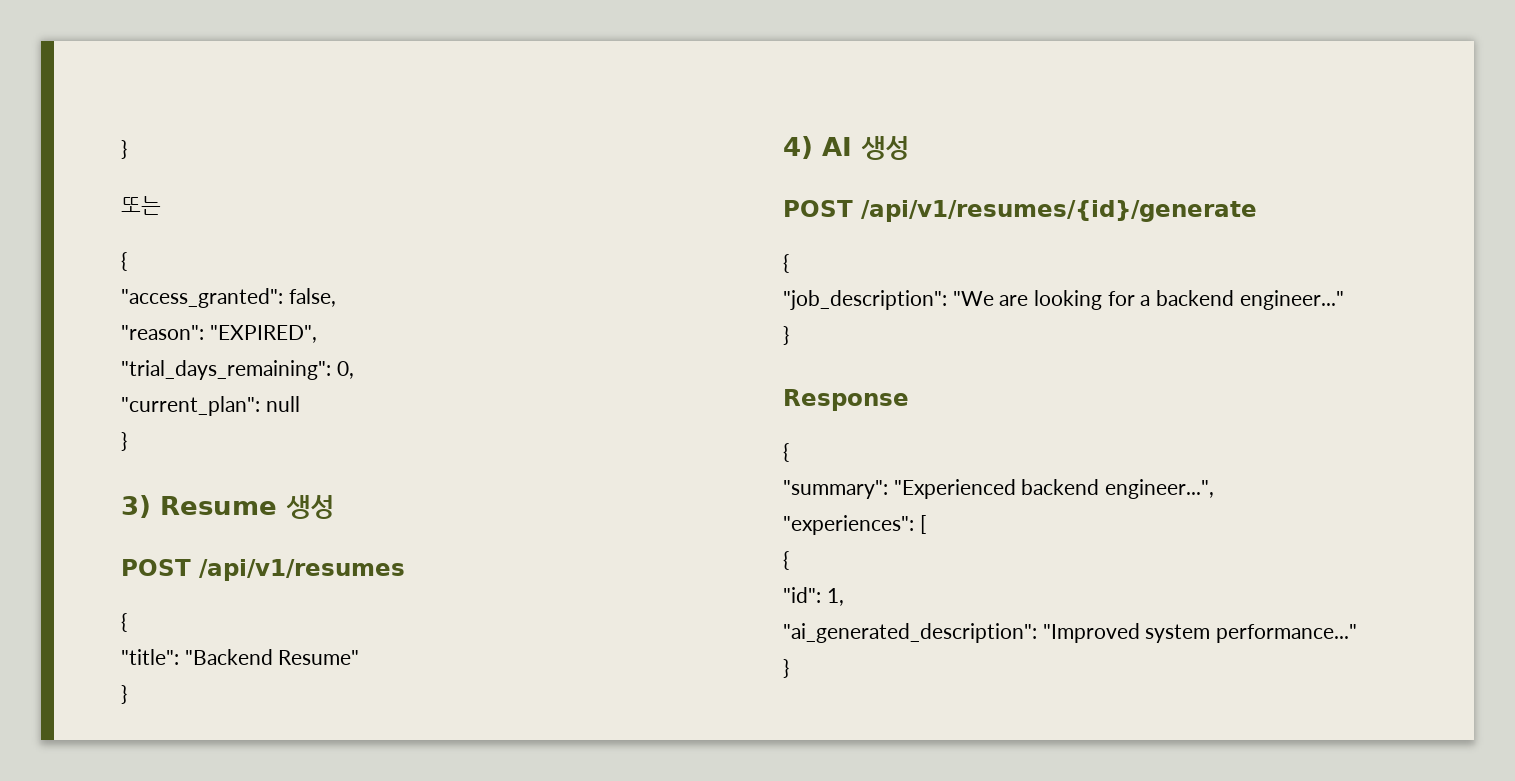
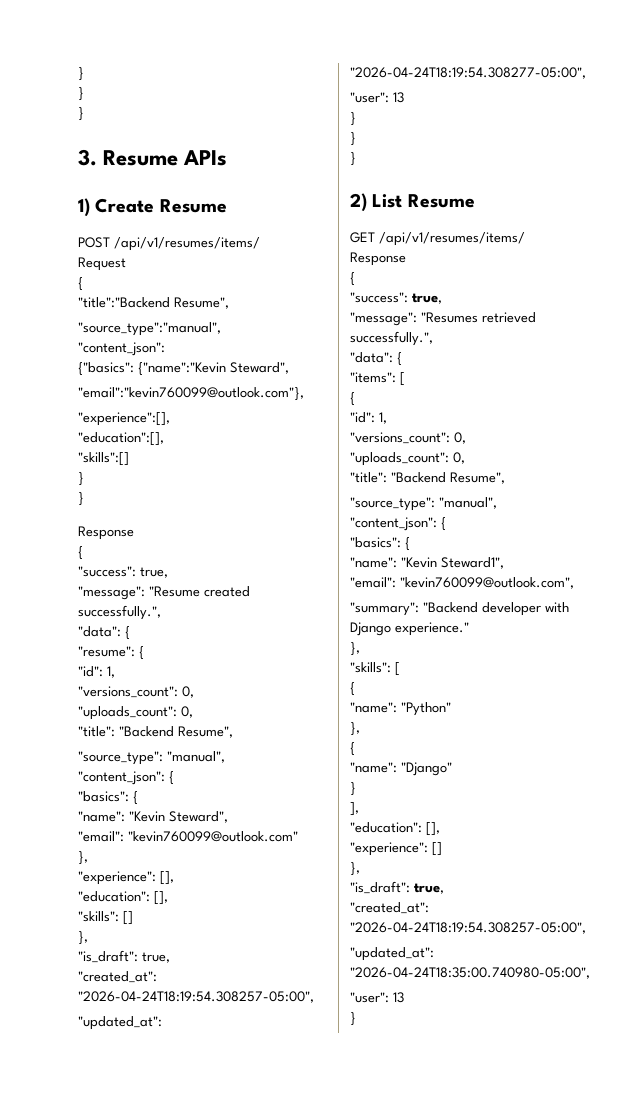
[121,140,127,159] [121,196,161,215] [121,252,127,271] [121,288,336,308] [121,325,317,343] [121,360,354,380] [121,396,300,416] [121,432,127,451] [121,495,334,519] [121,559,405,581] [121,613,127,632] [121,649,360,665] [121,685,127,704] [783,136,909,160] [783,200,1257,222] [783,254,789,273] [783,290,1344,310] [783,326,789,345] [783,389,909,411] [783,443,789,462] [783,479,1215,499] [783,515,926,535] [783,551,789,570] [783,587,844,606] [783,623,1358,643] } // 또는 // { // "access_granted": false, // "reason": "EXPIRED", // "trial_days_remaining": 0, // "current_plan": null // } // 3) Resume 생성 // POST /api/v1/resumes // { // "title": "Backend Resume" // } // 4) AI 생성 // POST /api/v1/resumes/{id}/generate // { // "job_description": "We are looking for a backend engineer..." // } // Response // { // "summary": "Experienced backend engineer...", // "experiences": [ // { // "id": 1, // "ai_generated_description": "Improved system performance..." -> [78,67,84,81] [78,87,84,101] [78,107,84,121] [78,149,228,166] [78,198,227,217] [78,237,260,251] [78,257,126,271] [78,277,83,291] [78,297,229,309] [78,322,221,336] [78,342,165,356] [78,362,289,376] [78,387,304,401] [78,412,170,426] [78,432,164,446] [78,452,129,466] [78,472,84,486] [78,492,84,506] [78,526,134,540] [78,546,83,560] [78,566,168,578] [78,586,250,600] [78,605,161,620] [78,626,130,640] [78,646,144,660] [78,666,115,678] [78,686,194,698] [78,706,193,720] [78,726,233,738] [78,751,225,765] [78,771,174,785] [78,791,138,805] [78,811,228,823] [78,831,298,842] [78,851,88,865] [78,871,174,885] [78,891,168,905] [78,911,133,925] [78,931,88,945] [78,950,170,963] [78,971,157,983] [78,991,314,1003] [78,1016,162,1030] [350,67,586,79] [350,92,404,103] [350,112,356,126] [350,132,356,146] [350,152,356,166] [350,193,475,212] [350,232,525,246] [350,252,406,266] [350,272,355,286] [350,292,442,304] [350,312,536,326] [350,331,433,346] [350,352,402,366] [350,372,405,386] [350,392,355,406] [350,412,387,424] [350,432,466,444] [350,452,465,466] [350,472,505,484] [350,497,497,511] [350,517,446,531] [350,537,410,551] [350,557,504,569] [350,577,574,589] [350,602,569,616] [350,622,469,636] [350,642,360,656] [350,662,400,676] [350,682,355,696] [350,702,451,716] [350,722,360,736] [350,742,355,756] [350,762,452,776] [350,782,356,796] [350,802,359,816] [350,822,440,836] [350,842,442,856] [350,862,360,876] [350,881,444,894] [350,902,429,914] [350,922,586,934] [350,947,434,961] [350,967,590,979] [350,992,404,1003] } // } // } // 3. Resume APIs // 1) Create Resume // POST /api/v1/resumes/items/ // Request // { // "title":"Backend Resume", // "source_type":"manual", // "content_json": // {"basics": {"name":"Kevin Steward", // "email":"kevin760099@outlook.com"}, // "experience":[], // "education":[], // "skills":[] // } // } // Response // { // "success": true, // "message": "Resume created successfully.", // "data": { // "resume": { // "id": 1, // "versions_count": 0, // "uploads_count": 0, // "title": "Backend Resume", // "source_type": "manual", // "content_json": { // "basics": { // "name": "Kevin Steward", // "email": "kevin760099@outlook.com" // }, // "experience": [], // "education": [], // "skills": [] // }, // "is_draft": true, // "created_at": "2026-04-24T18:19:54.308257-05:00", // "updated_at": "2026-04-24T18:19:54.308277-05:00", // "user": 13 // } // } // } // 2) List Resume // GET /api/v1/resumes/items/ // Response // { // "success": true, // "message": "Resumes retrieved successfully.", // "data": { // "items": [ // { // "id": 1, // "versions_count": 0, // "uploads_count": 0, // "title": "Backend Resume", // "source_type": "manual", // "content_json": { // "basics": { // "name": "Kevin Steward1", // "email": "kevin760099@outlook.com", // "summary": "Backend developer with Django experience." // }, // "skills": [ // { // "name": "Python" // }, // { // "name": "Django" // } // ], // "education": [], // "experience": [] // }, // "is_draft": true, // "created_at": "2026-04-24T18:19:54.308257-05:00", // "updated_at": "2026-04-24T18:35:00.740980-05:00", // "user": 13

